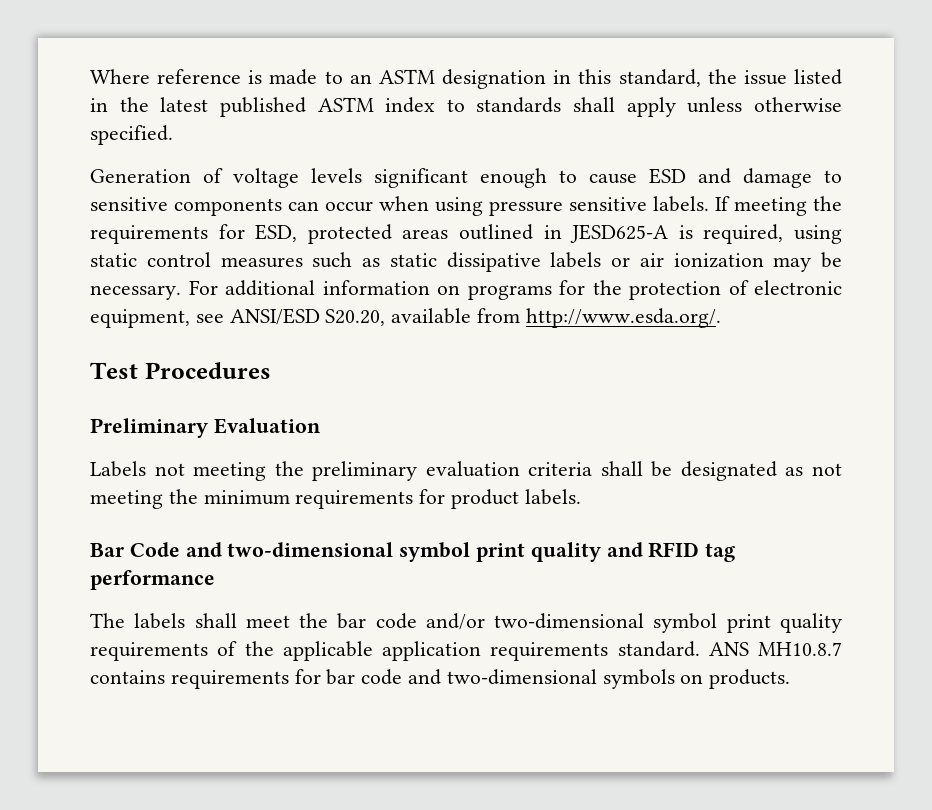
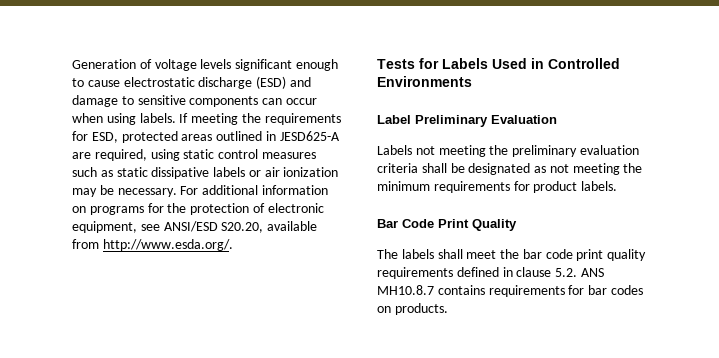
[90,69,842,89] [90,97,842,117] [90,125,173,145] Where reference is made to an ASTM designation in this standard, the issue listed in the latest published ASTM index to standards shall apply unless otherwise specified. // -> (72, 64) none
[649,168,686,184] ESD -> [123,76,287,89] electrostatic discharge (ESD)
[489,197,647,216] pressure sensitive -> (136, 119) none
[678,225,693,239] is -> [72,152,91,159] are
[90,362,271,379] Test Procedures // -> [377,58,620,69] [377,76,472,87] [377,115,411,124] Tests for Labels Used in Controlled Environments // Label
[185,542,736,562] [90,570,215,590] and two-dimensional symbol print quality and RFID tag performance -> [438,219,517,231] Print Quality
[425,613,842,633] [90,641,700,661] and/or two-dimensional symbol print quality requirements of the applicable application requirements standard. -> [576,249,647,261] [377,267,578,279] print quality requirements defined in clause 5.2.
[361,669,675,689] code and two-dimensional symbols -> [610,285,643,295] codes

